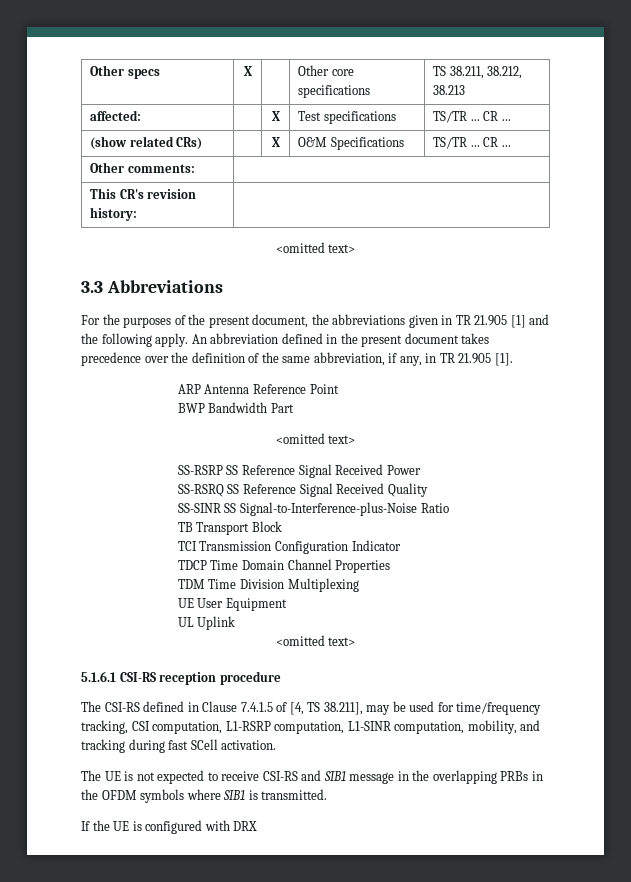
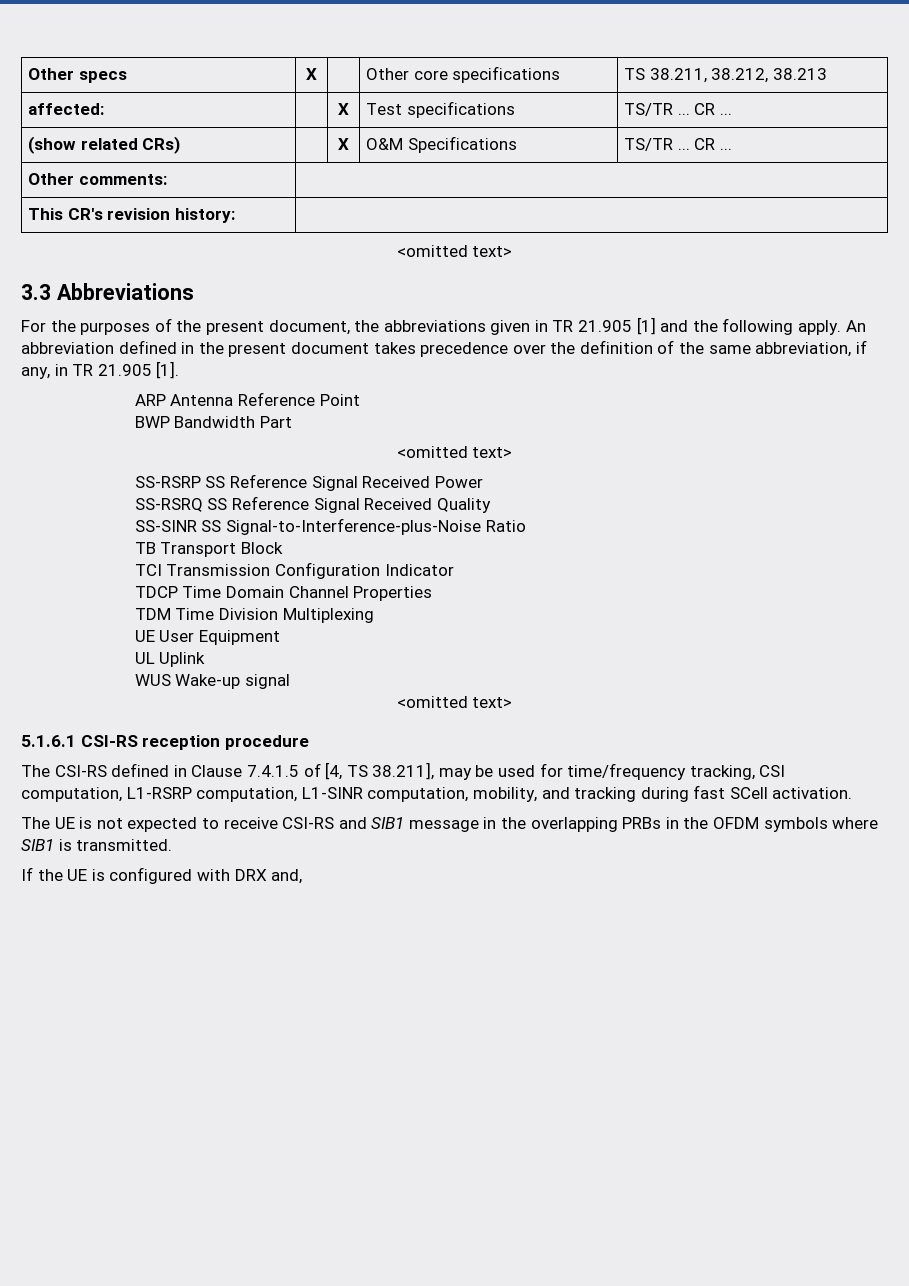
(236, 623) none -> [134,674,290,689] // WUS Wake-up signal
(258, 826) none -> [271,869,303,884] and,

